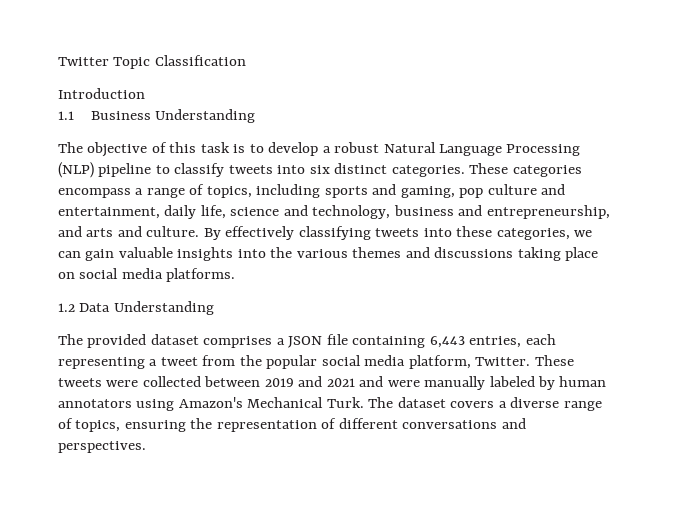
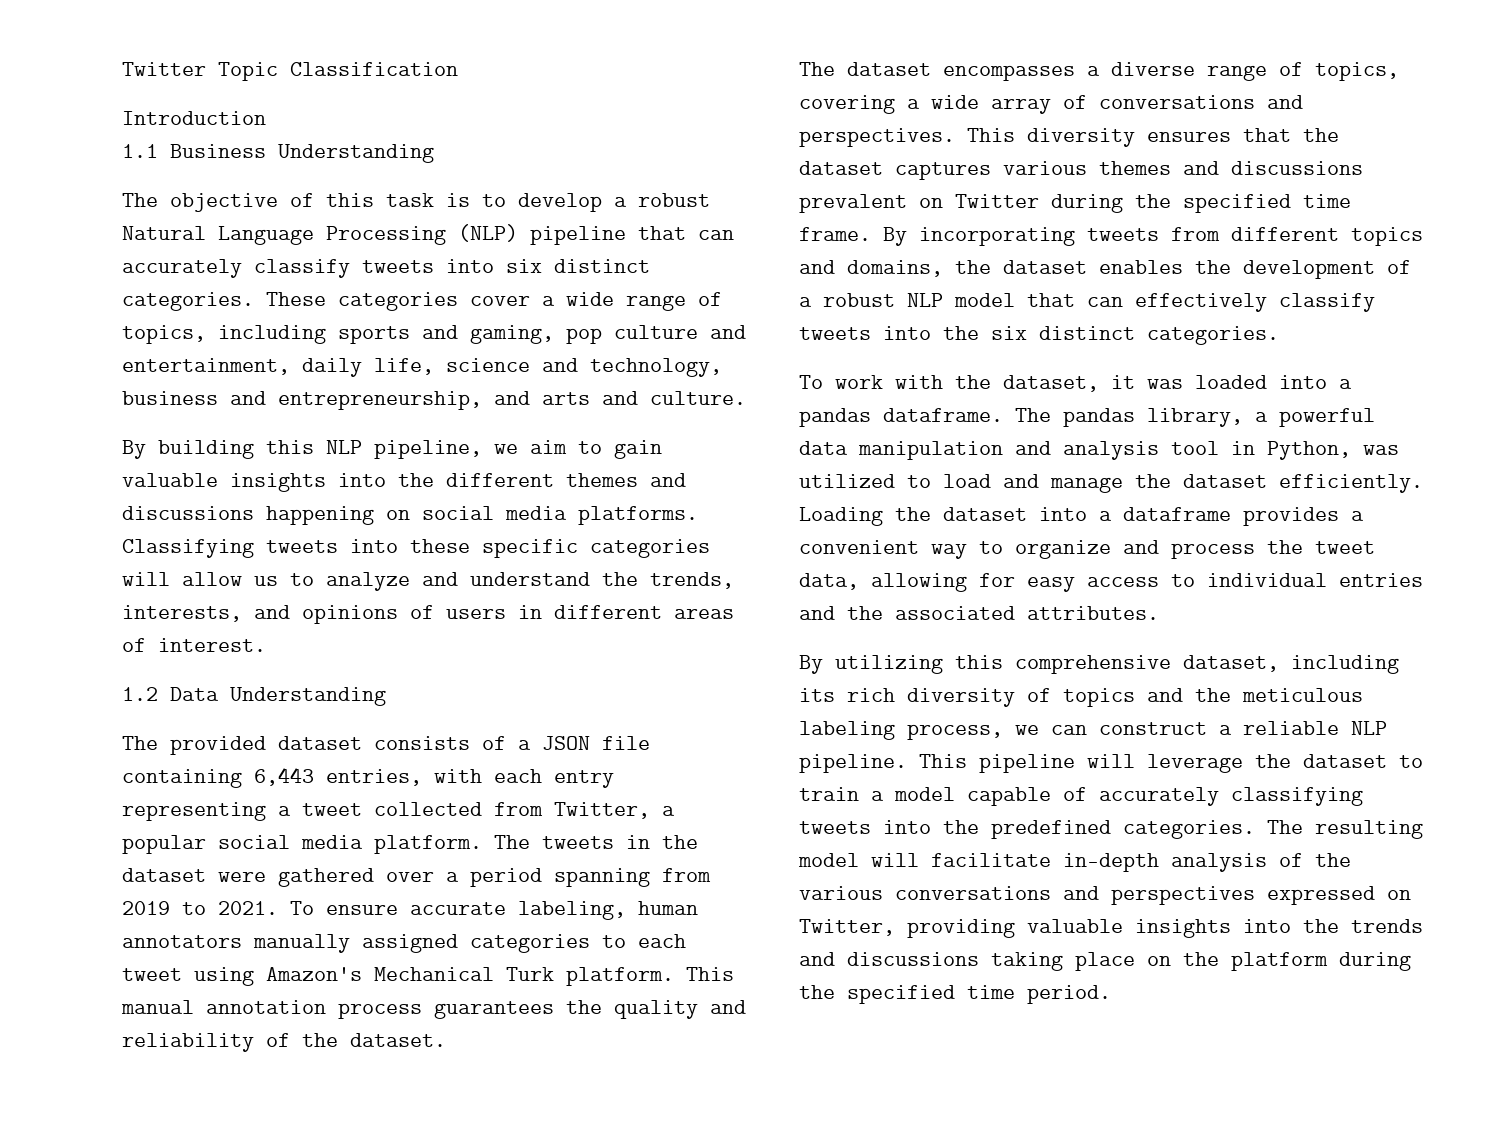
[155,165,170,174] to -> [638,226,734,240] [122,259,242,278] that can accurately
[58,188,144,198] encompass a -> [470,292,614,306] cover a wide
[203,226,593,240] [58,251,81,258] By effectively classifying tweets into these categories, we can -> [122,440,602,459] // By building this NLP pipeline, we aim to
[296,247,599,261] various themes and discussions taking place -> [446,473,686,487] [122,506,374,525] different themes and discussions happening
(236, 275) none -> [122,539,710,558] [122,572,734,591] [122,605,734,624] [122,638,266,652] Classifying tweets into these specific categories will allow us to analyze and understand the trends, interests, and opinions of users in different areas of interest.
[203,336,273,348] comprises -> [374,736,506,750] consists of
[525,334,556,345] [58,355,574,369] [58,376,607,390] [58,397,364,411] each representing a tweet from the popular social media platform, Twitter. These tweets were collected between 2019 and 2021 and were manually labeled by human annotators using Amazon's Mechanical Turk. -> [434,769,614,788] [122,802,675,821] [122,835,698,854] [122,868,711,887] [122,901,698,920] [122,934,686,953] [122,967,734,986] [121,1000,746,1019] [122,1033,446,1052] with each entry representing a tweet collected from Twitter, a popular social media platform. The tweets in the dataset were gathered over a period spanning from 2019 to 2021. To ensure accurate labeling, human annotators manually assigned categories to each tweet using Amazon's Mechanical Turk platform. This manual annotation process guarantees the quality and reliability of the dataset. //
[450,401,495,408] covers -> [943,65,1075,81] encompasses
[124,418,526,432] [58,441,146,453] ensuring the representation of different conversations and perspectives. -> [799,95,1303,114] [799,128,1339,147] [799,161,1363,180] [799,194,1351,213] [799,227,1423,246] [799,260,1411,279] [799,293,1375,312] [799,326,1279,345] [799,375,1352,392] [799,408,1375,427] [799,441,1399,460] [799,474,1423,493] [799,507,1364,526] [799,540,1375,559] [799,573,1423,592] [799,606,1159,620] [799,655,1399,674] [799,688,1363,707] [799,721,1387,740] [799,754,1423,773] [799,787,1363,806] [799,820,1423,839] [798,853,1351,872] [799,886,1411,905] [799,919,1423,938] [799,952,1411,971] [799,985,1111,1004] covering a wide array of conversations and perspectives. This diversity ensures that the dataset captures various themes and discussions prevalent on Twitter during the specified time frame. By incorporating tweets from different topics and domains, the dataset enables the development of a robust NLP model that can effectively classify tweets into the six distinct categories. // To work with the dataset, it was loaded into a pandas dataframe. The pandas library, a powerful data manipulation and analysis tool in Python, was utilized to load and manage the dataset efficiently. Loading the dataset into a dataframe provides a convenient way to organize and process the tweet data, allowing for easy access to individual entries and the associated attributes. // By utilizing this comprehensive dataset, including its rich diversity of topics and the meticulous labeling process, we can construct a reliable NLP pipeline. This pipeline will leverage the dataset to train a model capable of accurately classifying tweets into the predefined categories. The resulting model will facilitate in-depth analysis of the various conversations and perspectives expressed on Twitter, providing valuable insights into the trends and discussions taking place on the platform during the specified time period.

